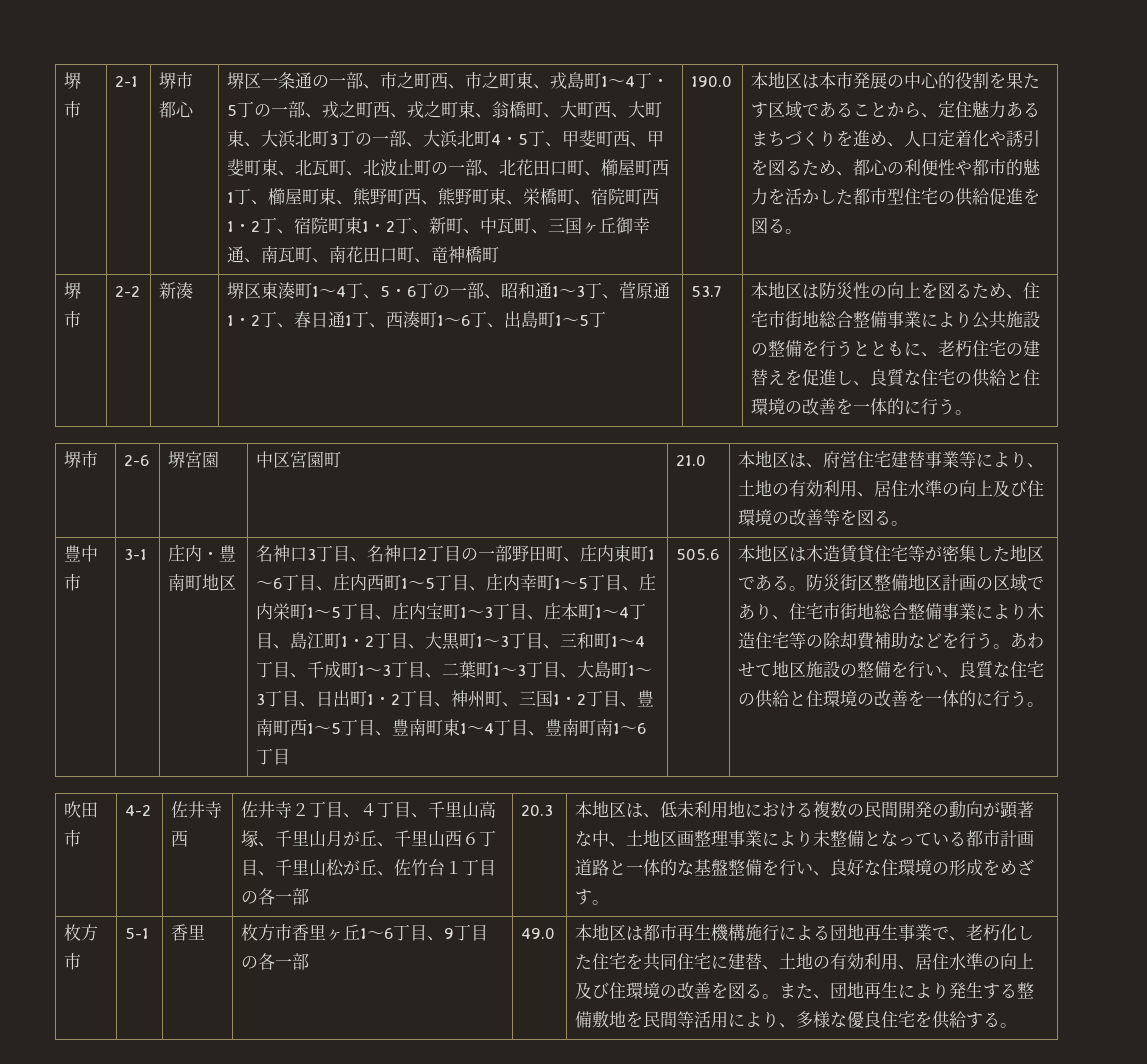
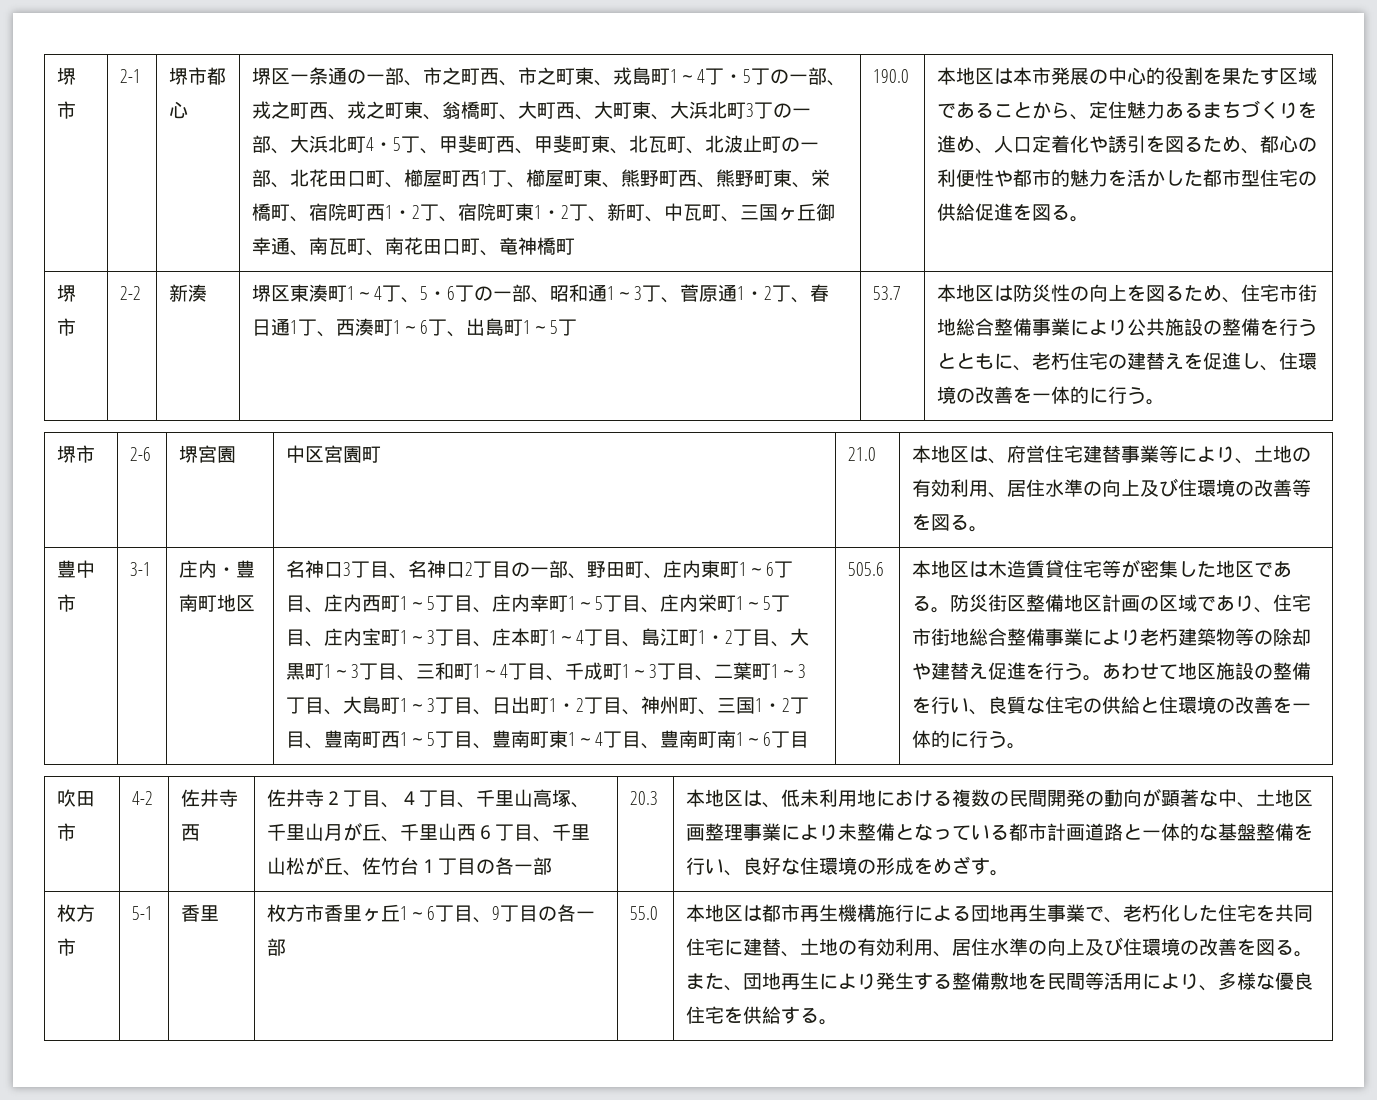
[870,369,1024,387] 良質な住宅の供給と -> (1280, 368) none
(513, 553) none -> [568,573,588,579] 、
[1027,603,1045,620] [738,632,943,650] 木造住宅等の除却費補助など -> [1140,628,1312,646] [912,662,1027,680] 老朽建築物等の除却や建替え促進
[521,928,556,939] 49.0 -> [630,906,659,920] 55.0

